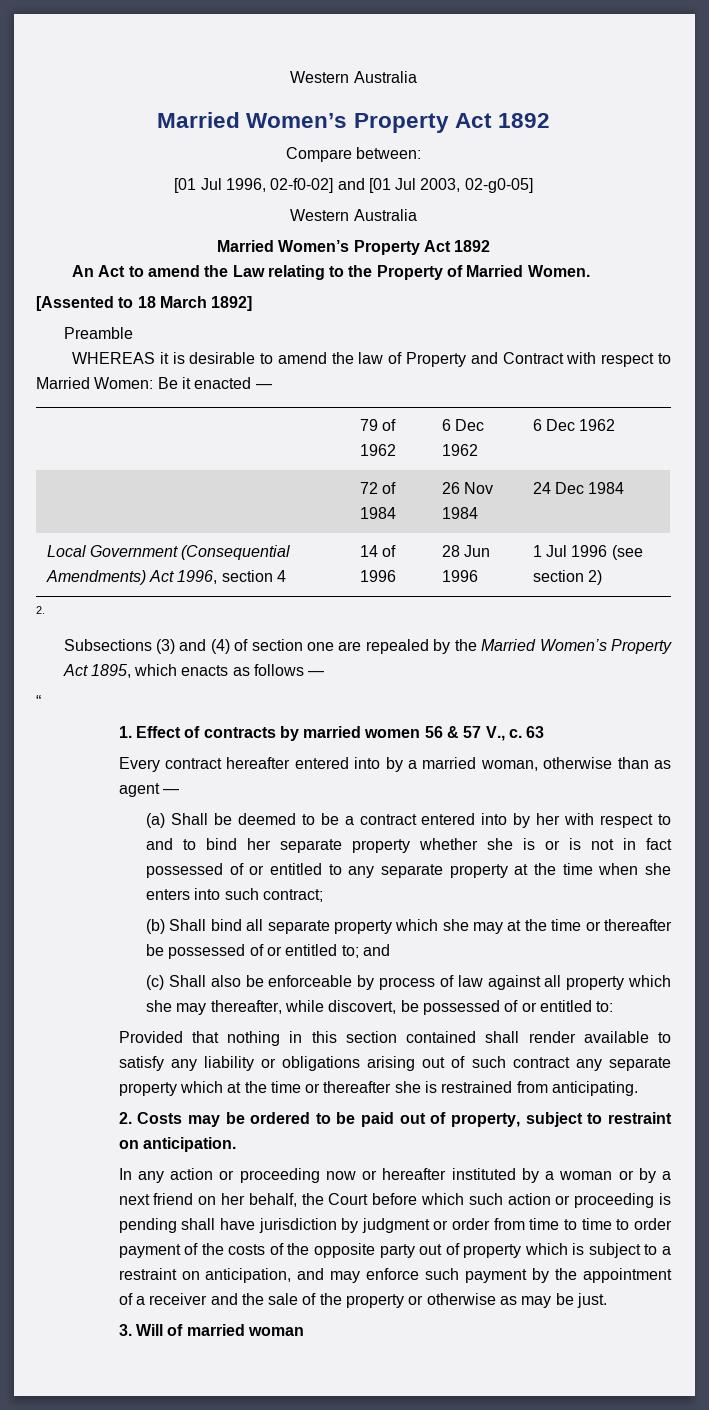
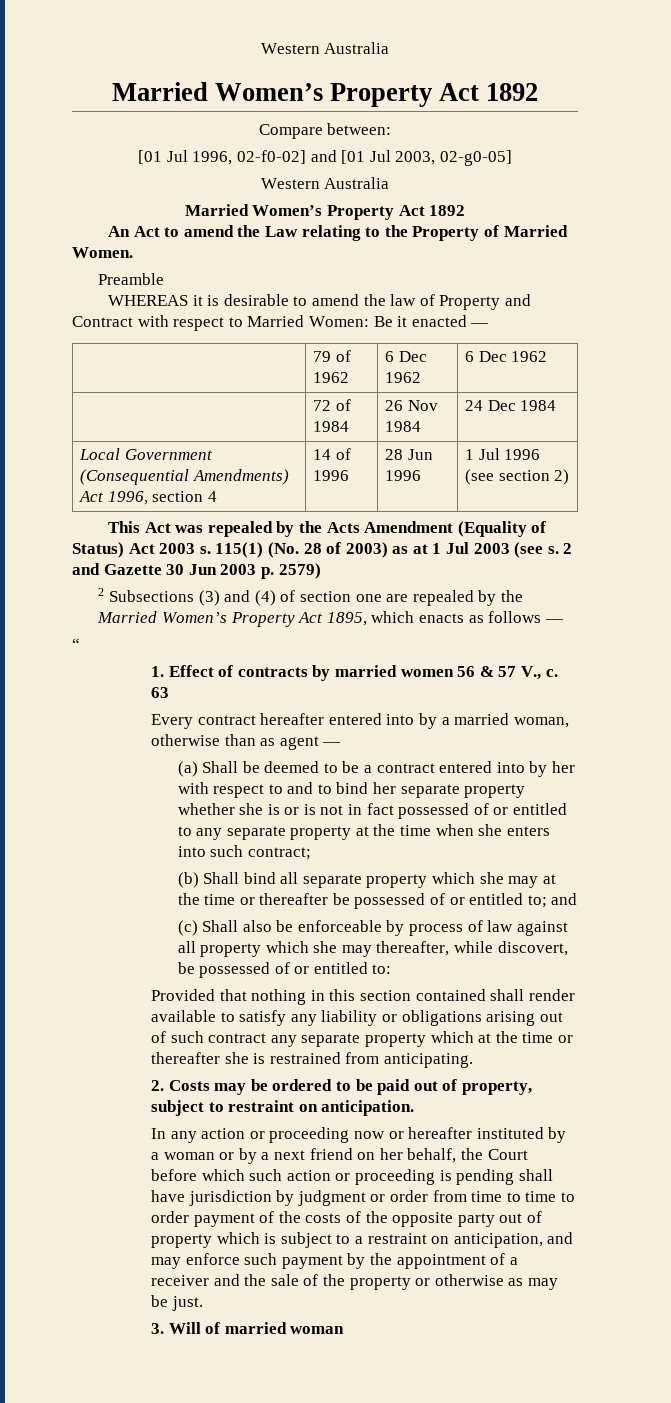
[36,296,253,311] // [Assented to 18 March 1892] -> (133, 252) none
[36,606,45,614] 2. // -> [108,521,547,537] [72,542,573,558] [72,563,321,579] [98,588,105,596] This Act was repealed by the Acts Amendment (Equality of Status) Act 2003 s. 115(1) (No. 28 of 2003) as at 1 Jul 2003 (see s. 2 and Gazette 30 Jun 2003 p. 2579) // 2

